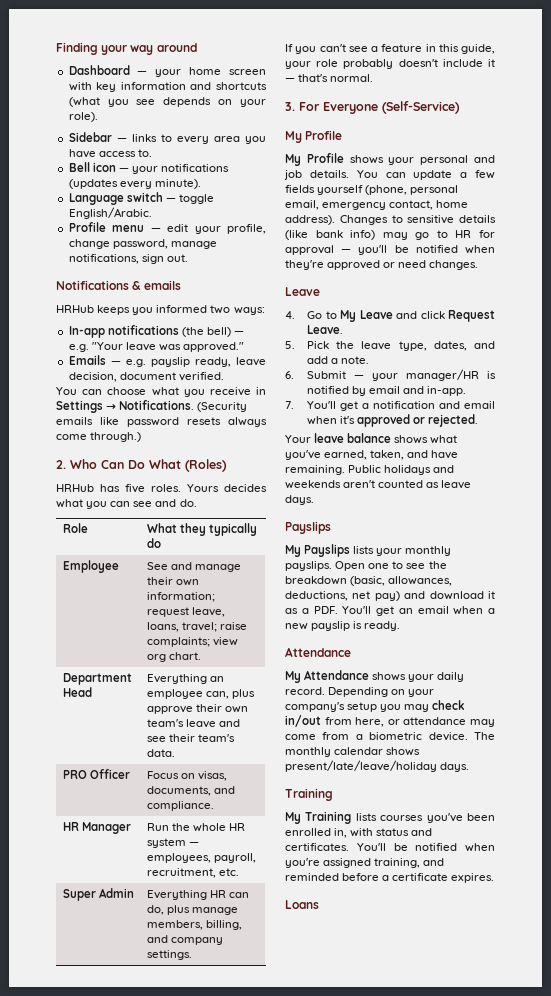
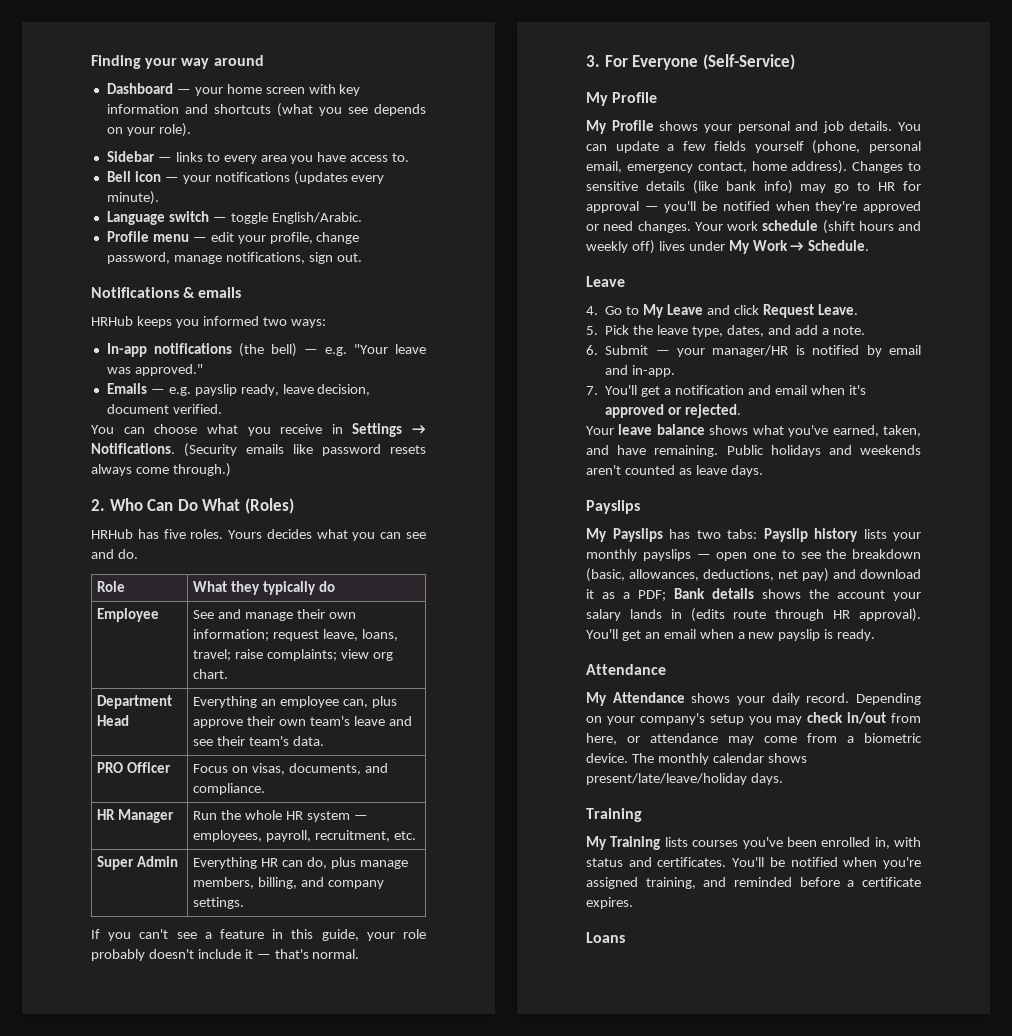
(479, 265) none -> [694,220,921,234] [586,240,870,254] Your work schedule (shift hours and weekly off) lives under My Work → Schedule.
[353,546,452,556] [285,561,366,571] lists your monthly payslips. Open -> [669,528,921,542] [586,549,748,561] has two tabs: Payslip history lists your monthly payslips — open
[313,606,338,614] PDF. -> [638,588,921,601] [586,608,921,622] PDF; Bank details shows the account your salary lands in (edits route through HR approval).

